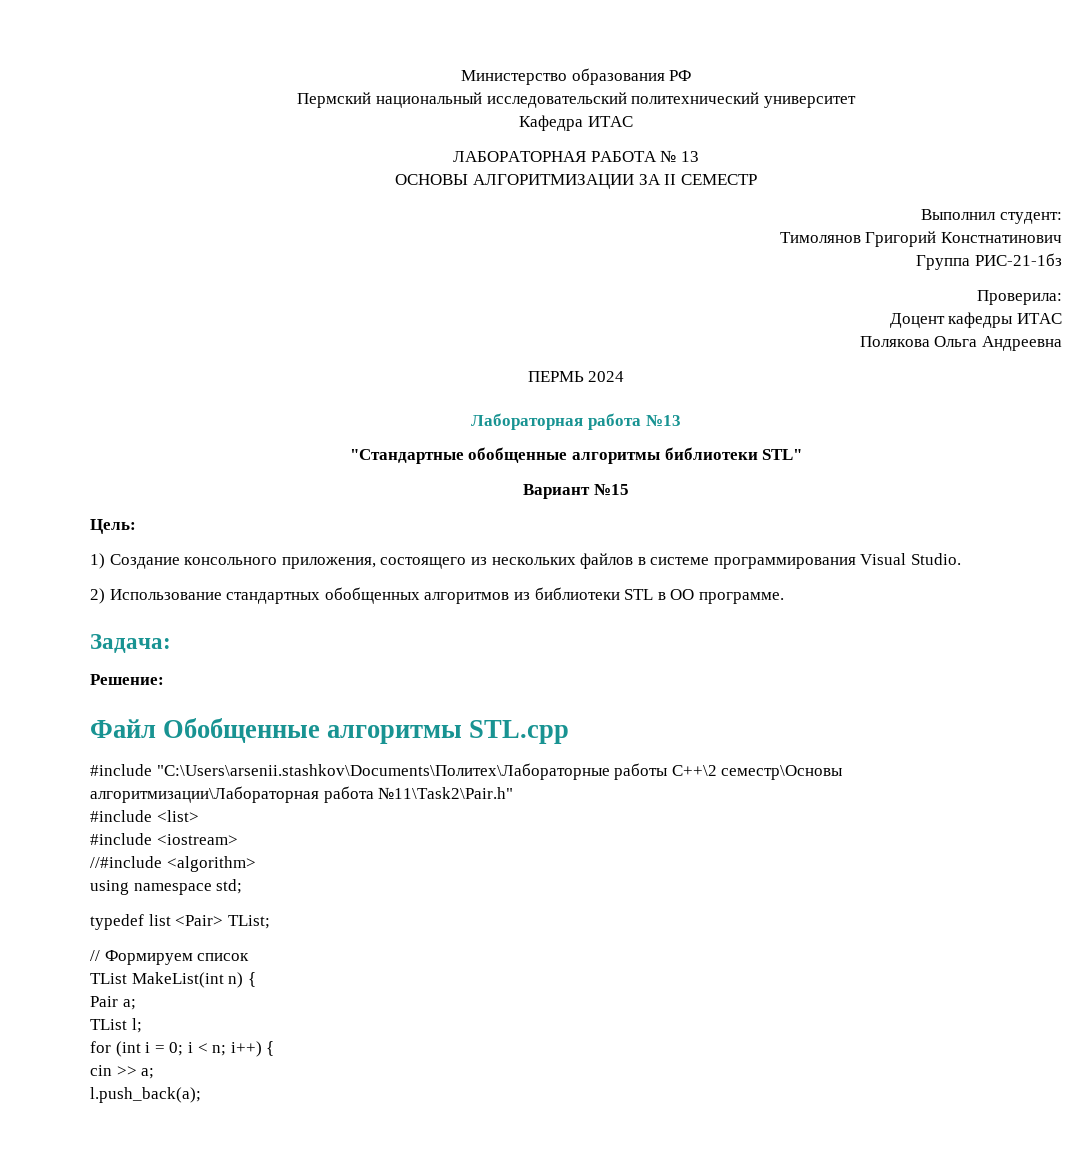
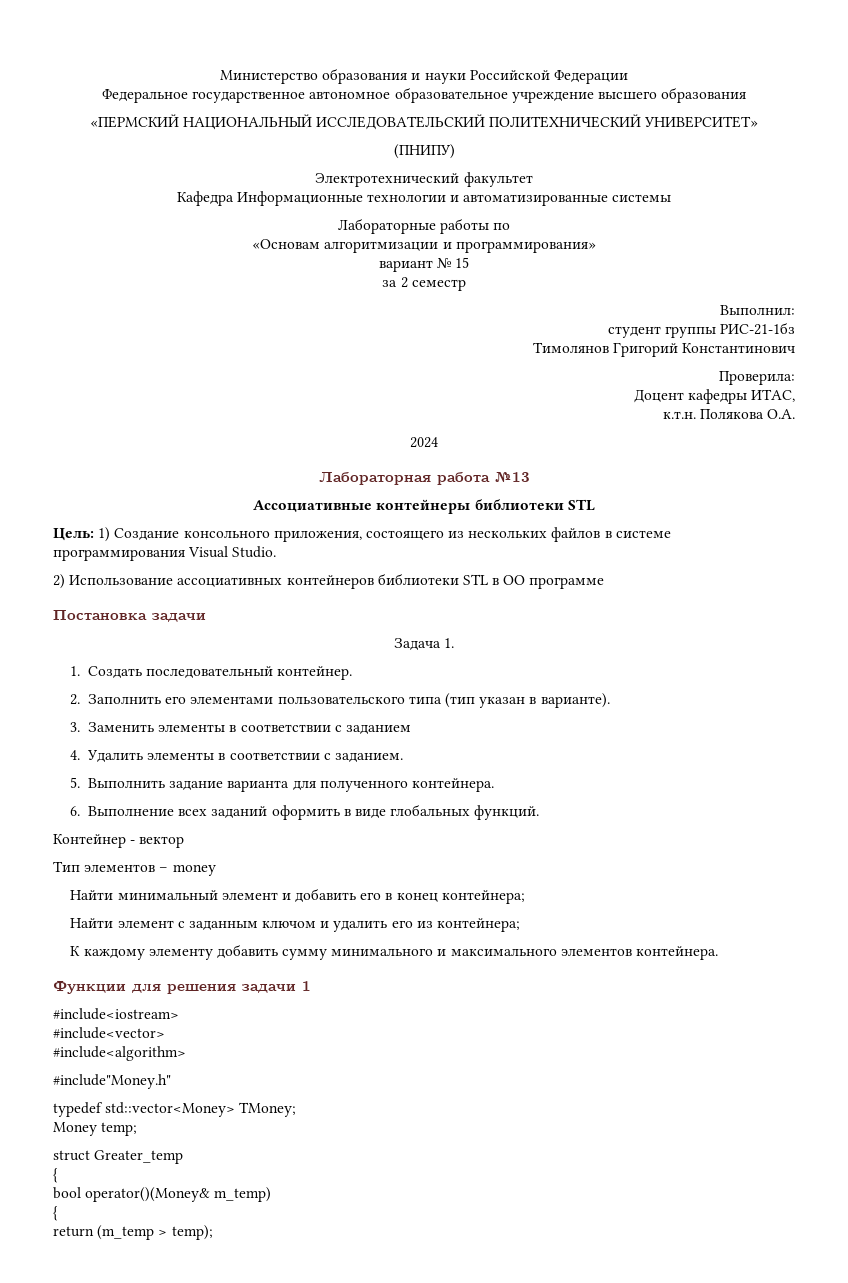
[669,70,692,81] [297,92,856,108] [519,115,633,131] [453,150,699,162] [395,174,757,189] [921,209,1062,224] РФ // Пермский национальный исследовательский политехнический университет // Кафедра ИТАС // ЛАБОРАТОРНАЯ РАБОТА № 13 // ОСНОВЫ АЛГОРИТМИЗАЦИИ ЗА II СЕМЕСТР // Выполнил студент: -> [411,70,628,84] [101,87,747,103] [89,114,759,130] [393,144,455,159] [315,172,533,187] [176,191,672,206] [337,218,511,234] [252,239,596,253] [378,257,470,272] [382,277,466,291] [720,305,795,315] [607,322,795,338] и науки Российской Федерации // Федеральное государственное автономное образовательное учреждение высшего образования // «ПЕРМСКИЙ НАЦИОНАЛЬНЫЙ ИССЛЕДОВАТЕЛЬСКИЙ ПОЛИТЕХНИЧЕСКИЙ УНИВЕРСИТЕТ» // (ПНИПУ) // Электротехнический факультет // Кафедра Информационные технологии и автоматизированные системы // Лабораторные работы по // «Основам алгоритмизации и программирования» // вариант № 15 // за 2 семестр // Выполнил: // студент группы РИС-21-1бз
[941,232,1062,243] [916,253,1062,270] Констнатинович // Группа РИС-21-1бз -> [681,343,795,353] Константинович
[1017,313,1062,324] [859,336,1062,351] [527,371,584,382] ИТАС // Полякова Ольга Андреевна // ПЕРМЬ -> [750,389,795,402] [662,409,795,419] ИТАС, // к.т.н. Полякова О.А. //
[349,447,803,464] [523,484,629,499] "Стандартные обобщенные алгоритмы библиотеки STL" // Вариант №15 -> [253,499,595,514] Ассоциативные контейнеры библиотеки STL
(136, 526) // -> (94, 534) none
[226,587,784,604] [90,634,171,653] [90,674,164,685] [90,718,570,744] [90,763,844,780] [90,786,514,803] [90,810,199,822] [90,833,238,845] [90,856,256,872] [90,879,243,895] [90,914,270,930] [90,950,250,965] [90,972,256,988] [90,996,136,1010] [90,1018,142,1033] [90,1041,275,1057] [90,1065,155,1079] [90,1087,201,1103] стандартных обобщенных алгоритмов из библиотеки STL в ОО программе. // Задача: // Решение: // Файл Обобщенные алгоритмы STL.cpp // #include "C:\Users\arsenii.stashkov\Documents\Политех\Лабораторные работы C++\2 семестр\Основы алгоритмизации\Лабораторная работа №11\Task2\Pair.h" // #include <list> // #include <iostream> // //#include <algorithm> // using namespace std; // typedef list <Pair> TList; // // Формируем список // TList MakeList(int n) { // Pair a; // TList l; // for (int i = 0; i < n; i++) { // cin >> a; // l.push_back(a); -> [177,573,605,589] [53,610,206,622] [393,638,455,651] [70,666,353,680] [70,693,610,708] [70,722,412,735] [70,750,404,763] [70,777,495,792] [70,804,540,820] [53,834,185,848] [53,861,216,876] [70,888,525,904] [70,918,521,932] [70,944,719,960] [53,980,311,994] [53,1008,179,1020] [53,1027,165,1039] [53,1046,186,1061] [53,1074,171,1089] [53,1102,297,1117] [53,1122,138,1136] [53,1150,184,1164] [53,1168,58,1183] [53,1187,272,1202] [53,1206,58,1221] [53,1225,213,1240] ассоциативных контейнеров библиотеки STL в ОО программе // Постановка задачи // Задача 1. // 1. Создать последовательный контейнер. // 2. Заполнить его элементами пользовательского типа (тип указан в варианте). // 3. Заменить элементы в соответствии с заданием // 4. Удалить элементы в соответствии с заданием. // 5. Выполнить задание варианта для полученного контейнера. // 6. Выполнение всех заданий оформить в виде глобальных функций. // Контейнер - вектор // Тип элементов – money // Найти минимальный элемент и добавить его в конец контейнера; // Найти элемент с заданным ключом и удалить его из контейнера; // К каждому элементу добавить сумму минимального и максимального элементов контейнера. // Функции для решения задачи 1 // #include<iostream> // #include<vector> // #include<algorithm> // #include"Money.h" // typedef std::vector<Money> TMoney; // Money temp; // struct Greater_temp // { // bool operator()(Money& m_temp) // { // return (m_temp > temp);

